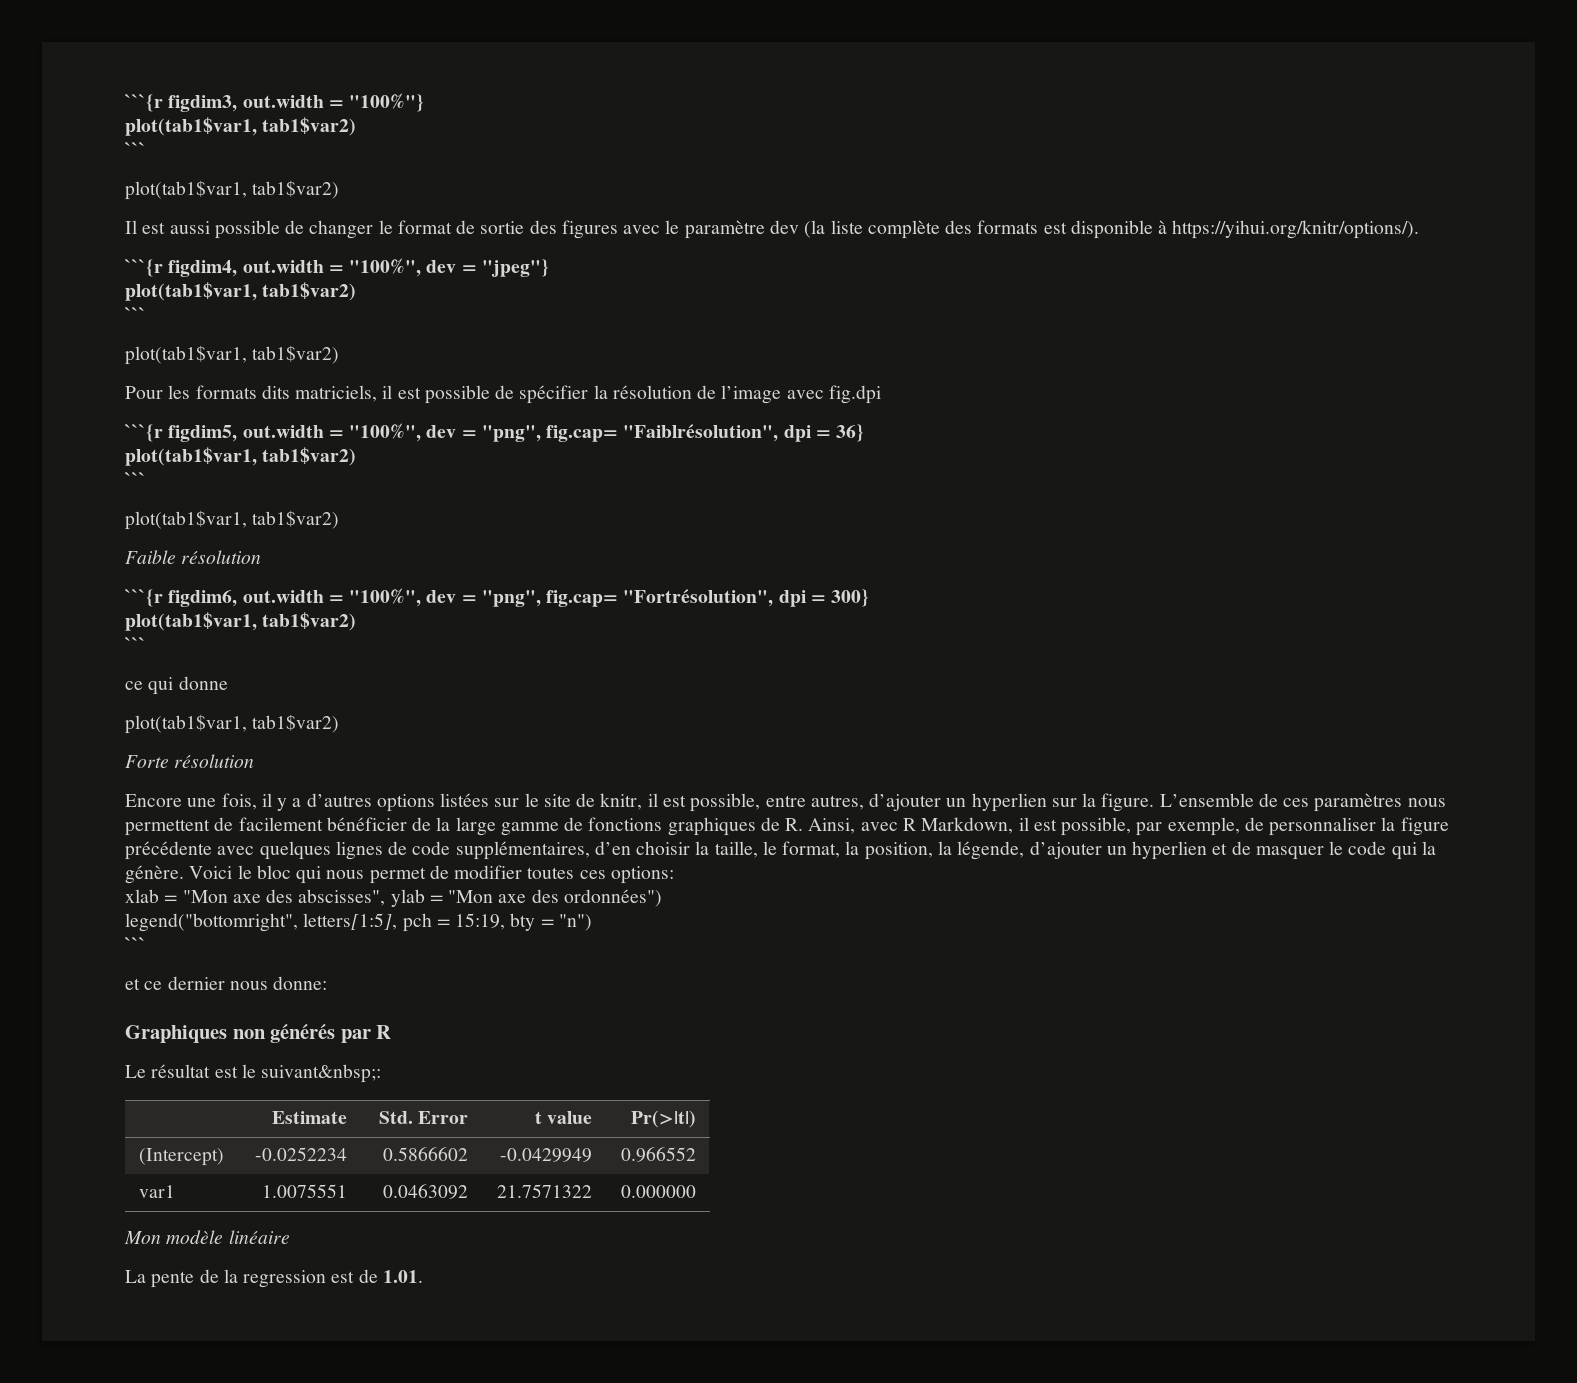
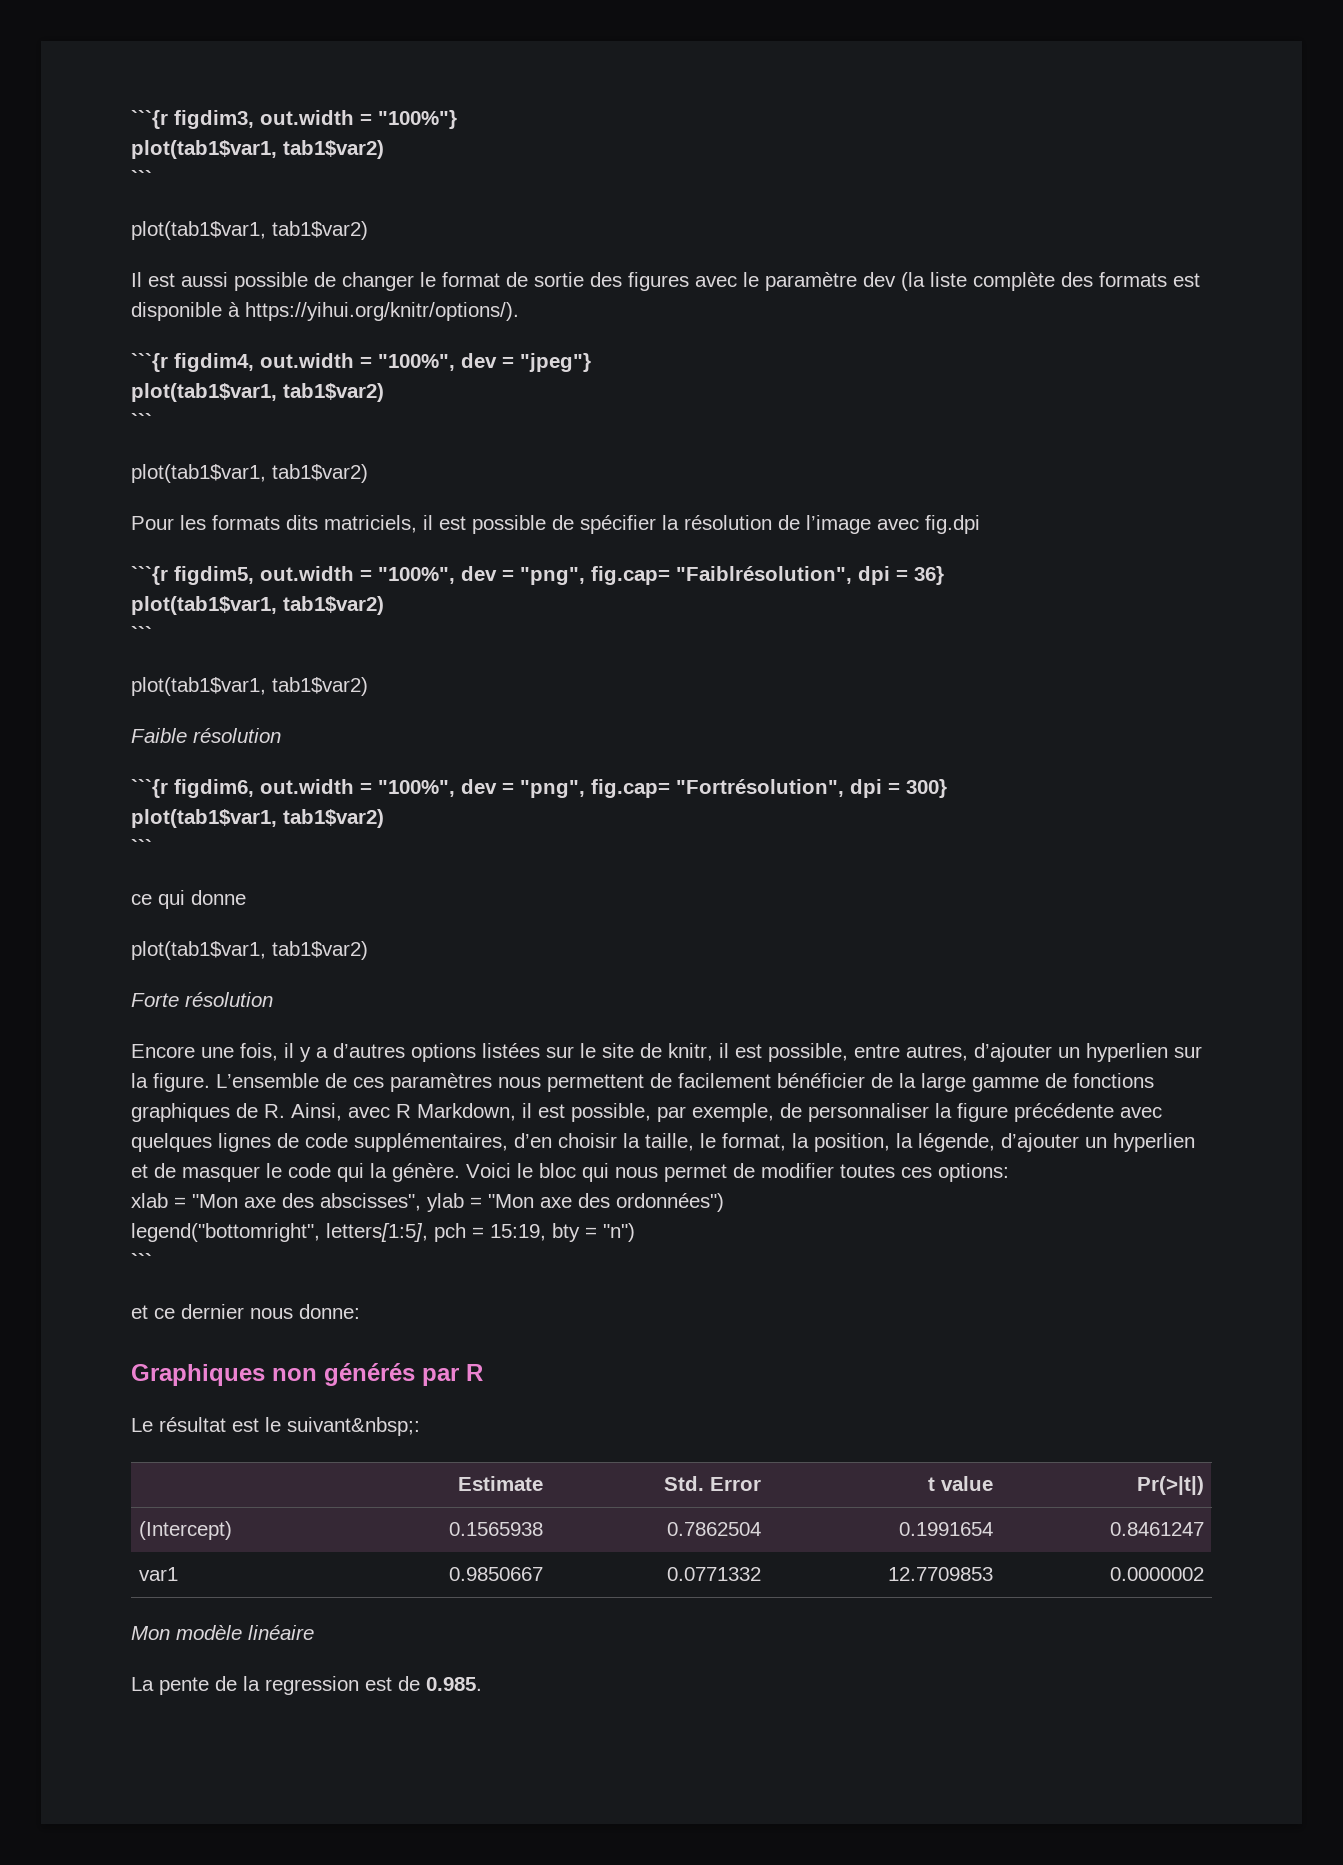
[254,1147,347,1161] [382,1147,468,1161] [499,1148,592,1162] [620,1147,696,1162] [139,1185,176,1198] [261,1184,347,1198] [382,1184,468,1199] [496,1184,592,1198] [620,1185,696,1198] -0.0252234 | 0.5866602 | -0.0429949 | 0.966552 // var1 | 1.0075551 | 0.0463092 | 21.7571322 | 0.000000 -> [448,1522,543,1536] [666,1522,761,1536] [898,1522,993,1536] [1109,1522,1204,1536] [139,1567,179,1581] [448,1567,543,1581] [666,1567,761,1581] [887,1567,993,1581] [1109,1567,1204,1581] 0.1565938 | 0.7862504 | 0.1991654 | 0.8461247 // var1 | 0.9850667 | 0.0771332 | 12.7709853 | 0.0000002
[382,1270,423,1283] 1.01. -> [426,1677,482,1691] 0.985.

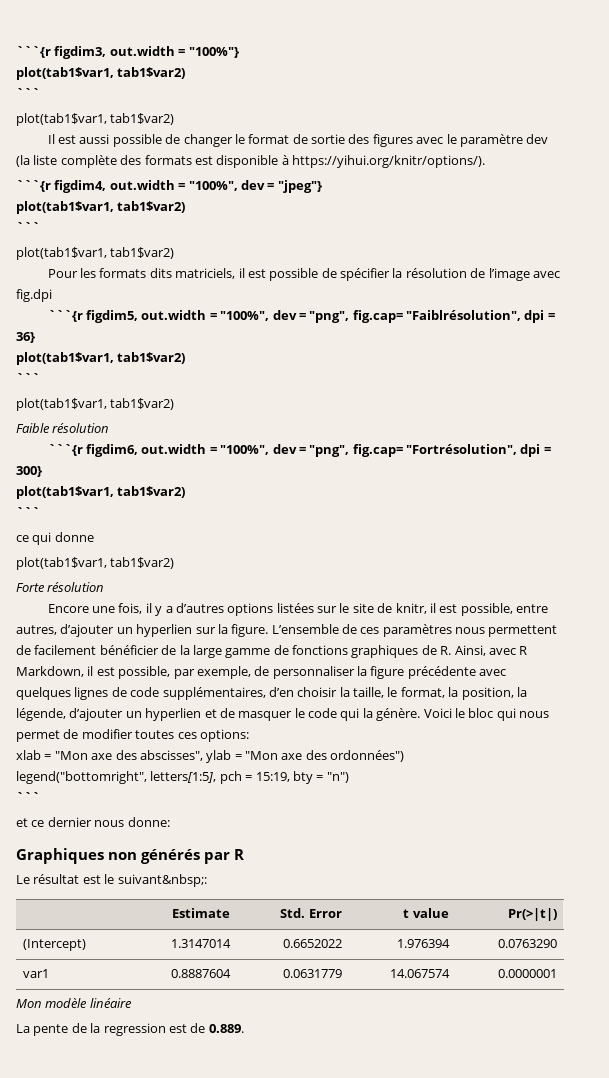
[448,1522,543,1536] [666,1522,761,1536] [898,1522,993,1536] [1109,1522,1204,1536] [139,1567,179,1581] [448,1567,543,1581] [666,1567,761,1581] [887,1567,993,1581] [1109,1567,1204,1581] 0.1565938 | 0.7862504 | 0.1991654 | 0.8461247 // var1 | 0.9850667 | 0.0771332 | 12.7709853 | 0.0000002 -> [170,939,231,948] [282,939,342,948] [396,939,450,948] [497,939,557,948] [23,969,50,978] [170,969,231,978] [282,969,342,978] [389,969,450,978] [497,969,557,978] 1.3147014 | 0.6652022 | 1.976394 | 0.0763290 // var1 | 0.8887604 | 0.0631779 | 14.067574 | 0.0000001
[426,1677,482,1691] 0.985. -> [208,1024,244,1033] 0.889.

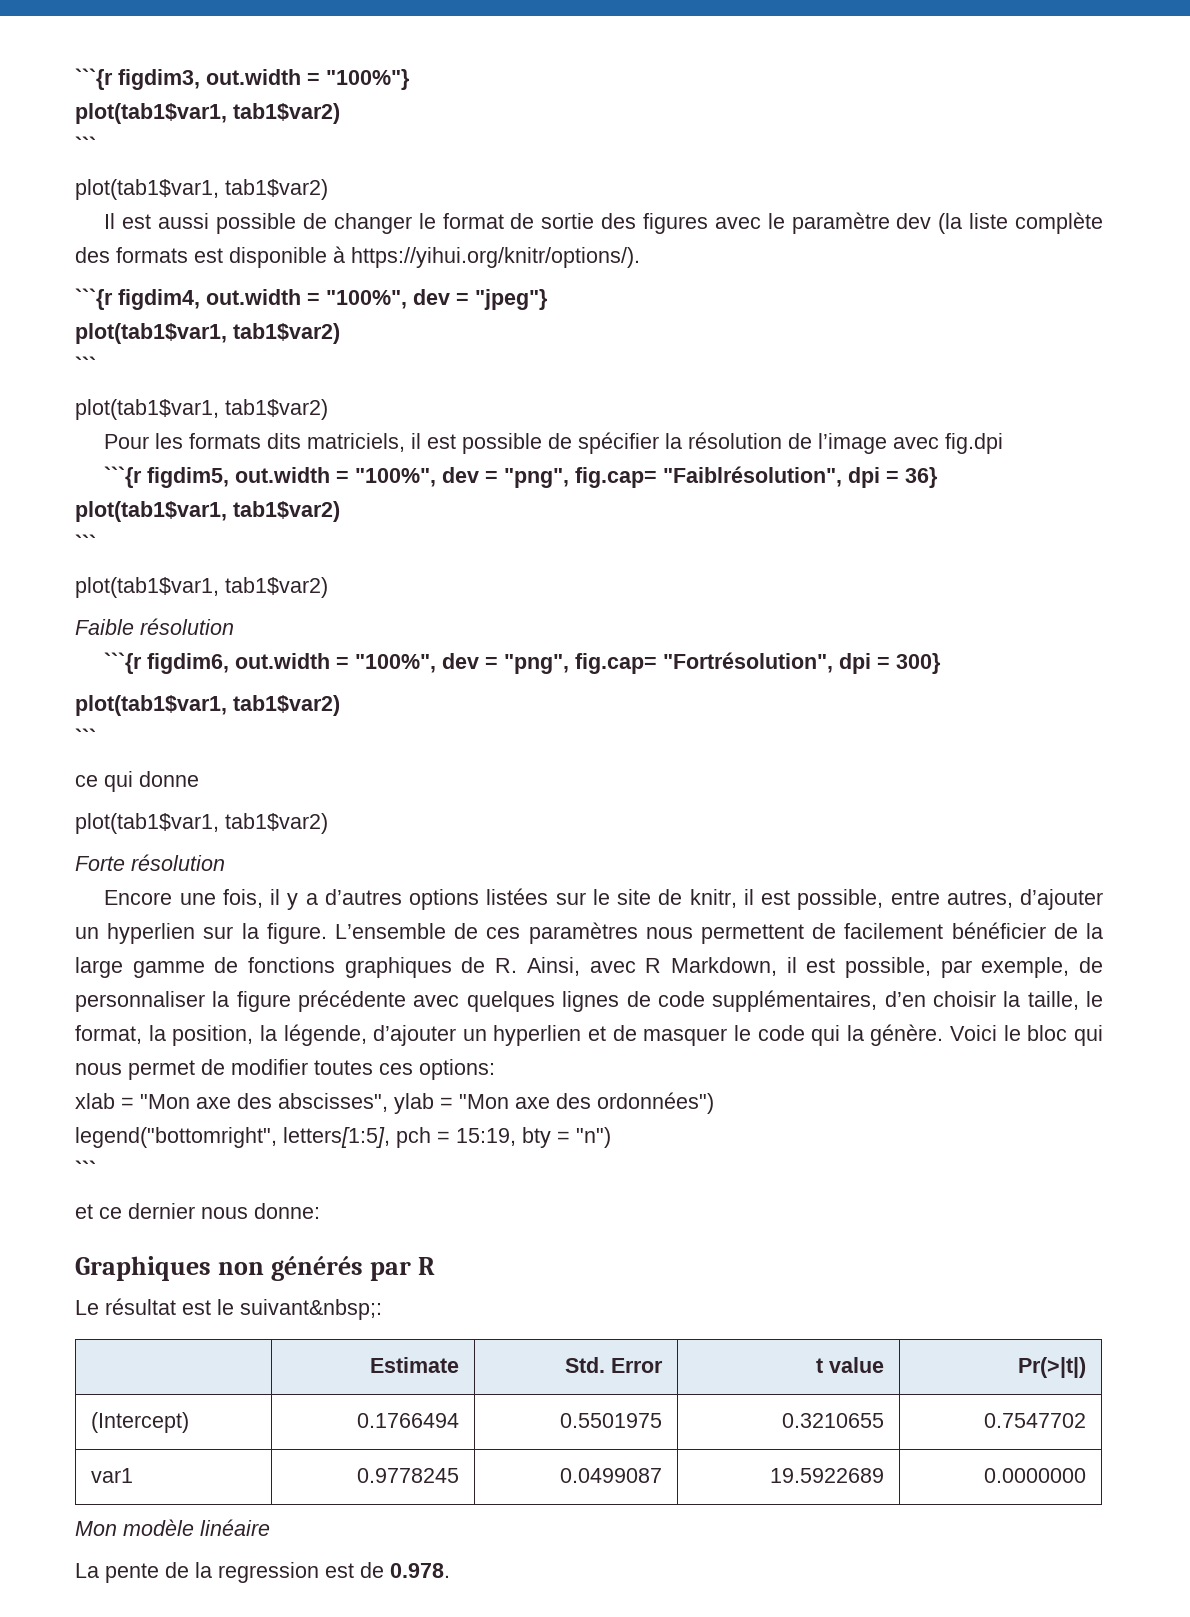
[170,939,231,948] [282,939,342,948] [396,939,450,948] [497,939,557,948] [23,969,50,978] [170,969,231,978] [282,969,342,978] [389,969,450,978] [497,969,557,978] 1.3147014 | 0.6652022 | 1.976394 | 0.0763290 // var1 | 0.8887604 | 0.0631779 | 14.067574 | 0.0000001 -> [357,1413,460,1428] [560,1413,663,1428] [782,1413,885,1428] [984,1413,1087,1428] [90,1468,133,1483] [357,1468,460,1483] [560,1468,663,1483] [770,1468,885,1483] [984,1468,1087,1483] 0.1766494 | 0.5501975 | 0.3210655 | 0.7547702 // var1 | 0.9778245 | 0.0499087 | 19.5922689 | 0.0000000
[208,1024,244,1033] 0.889. -> [390,1563,450,1578] 0.978.

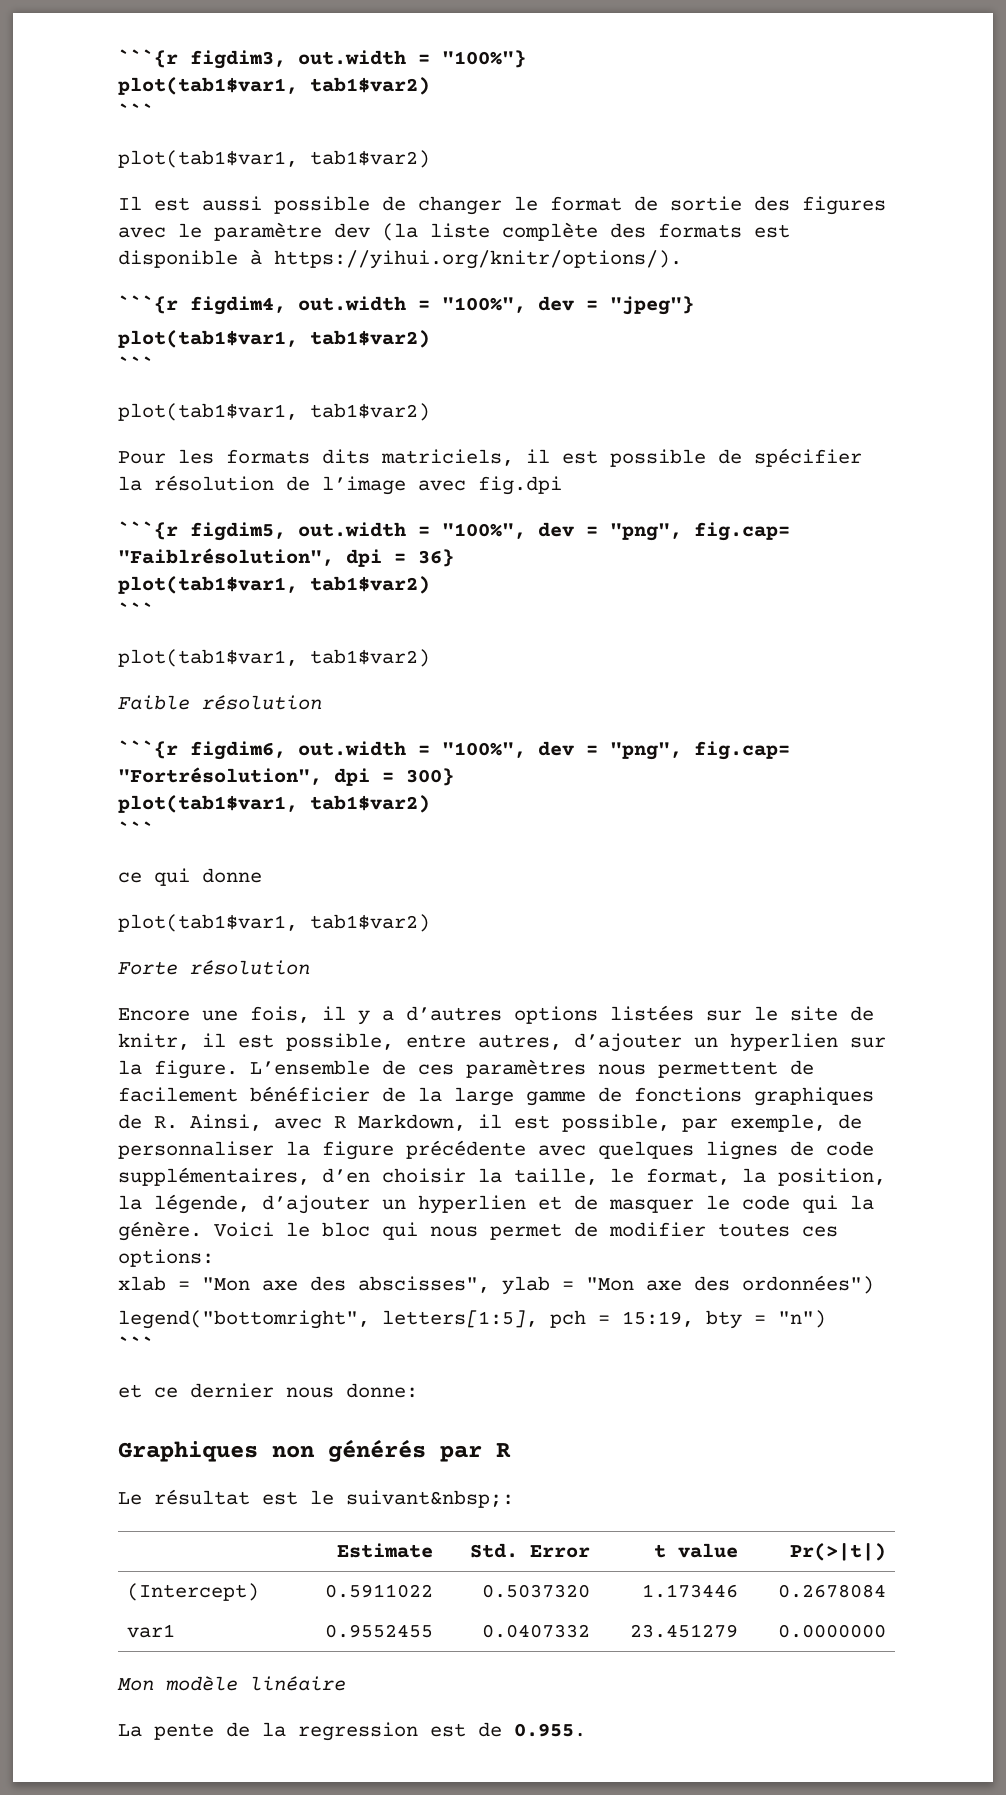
[357,1413,460,1428] [560,1413,663,1428] [782,1413,885,1428] [984,1413,1087,1428] [90,1468,133,1483] [357,1468,460,1483] [560,1468,663,1483] [770,1468,885,1483] 0.1766494 | 0.5501975 | 0.3210655 | 0.7547702 // var1 | 0.9778245 | 0.0499087 | 19.5922689 -> [324,1584,433,1598] [481,1584,590,1598] [641,1584,738,1598] [777,1584,886,1598] [127,1624,176,1638] [324,1624,433,1638] [481,1624,590,1638] [629,1624,738,1638] 0.5911022 | 0.5037320 | 1.173446 | 0.2678084 // var1 | 0.9552455 | 0.0407332 | 23.451279
[390,1563,450,1578] 0.978. -> [514,1723,586,1737] 0.955.

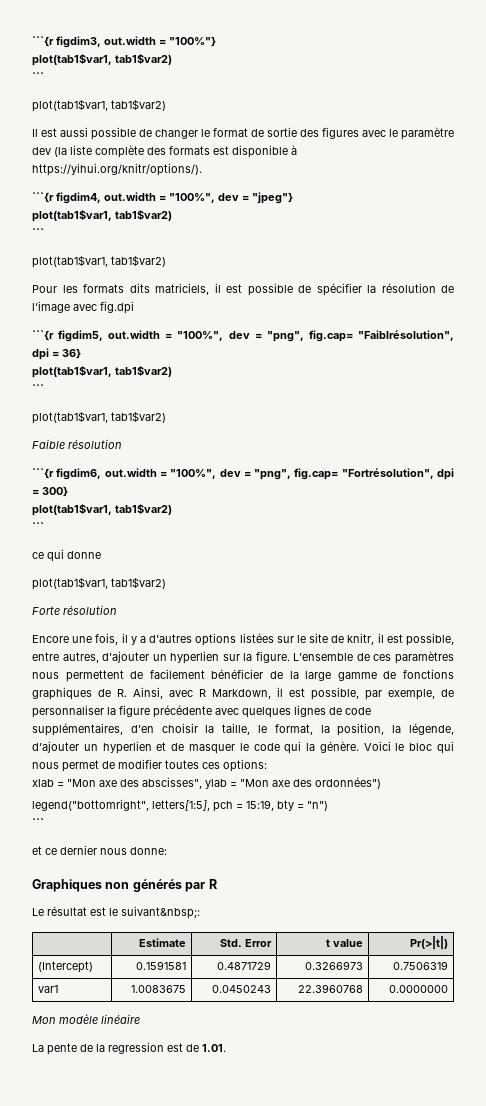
[324,1584,433,1598] [481,1584,590,1598] [641,1584,738,1598] [777,1584,886,1598] [127,1624,176,1638] [324,1624,433,1638] [481,1624,590,1638] [629,1624,738,1638] 0.5911022 | 0.5037320 | 1.173446 | 0.2678084 // var1 | 0.9552455 | 0.0407332 | 23.451279 -> [136,961,187,970] [217,961,272,970] [305,961,364,970] [393,961,449,970] [37,985,58,993] [131,985,187,993] [212,985,272,993] [298,984,364,993] 0.1591581 | 0.4871729 | 0.3266973 | 0.7506319 // var1 | 1.0083675 | 0.0450243 | 22.3960768
[514,1723,586,1737] 0.955. -> [202,1044,226,1052] 1.01.

